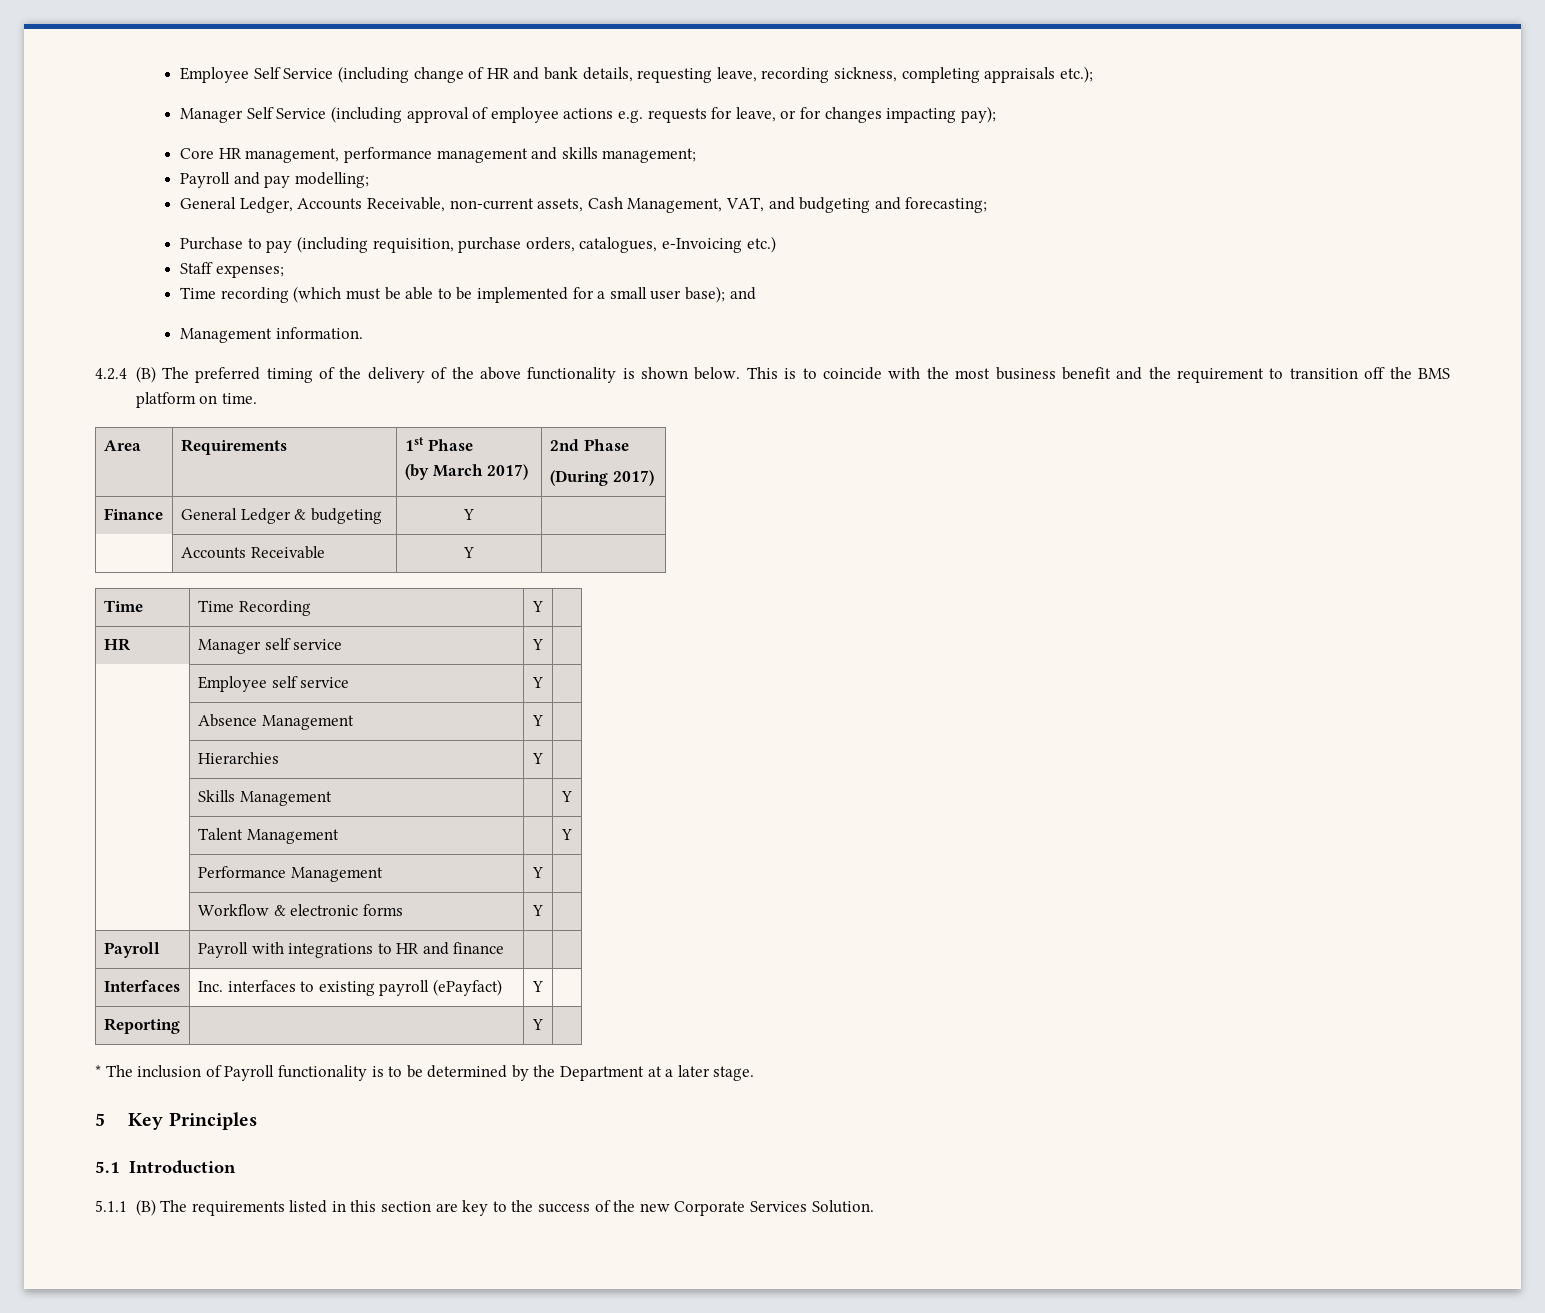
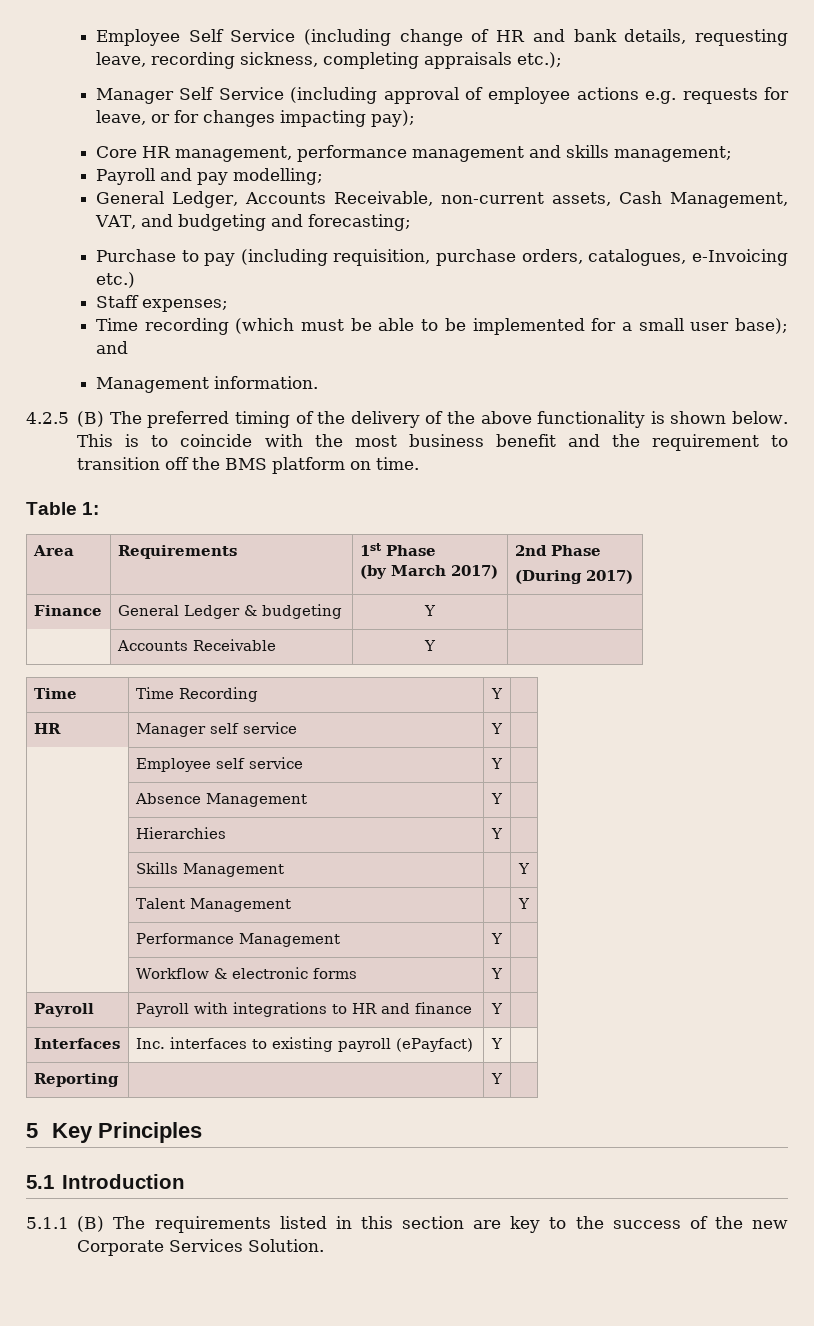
[95,368,127,380] 4.2.4 -> [26,412,69,424] 4.2.5
(257, 398) none -> [26,502,100,515] // Table 1:
(505, 948) none -> [491,1003,503,1014] Y
[95,1065,755,1081] // * The inclusion of Payroll functionality is to be determined by the Department at a later stage. -> (503, 1078) none

